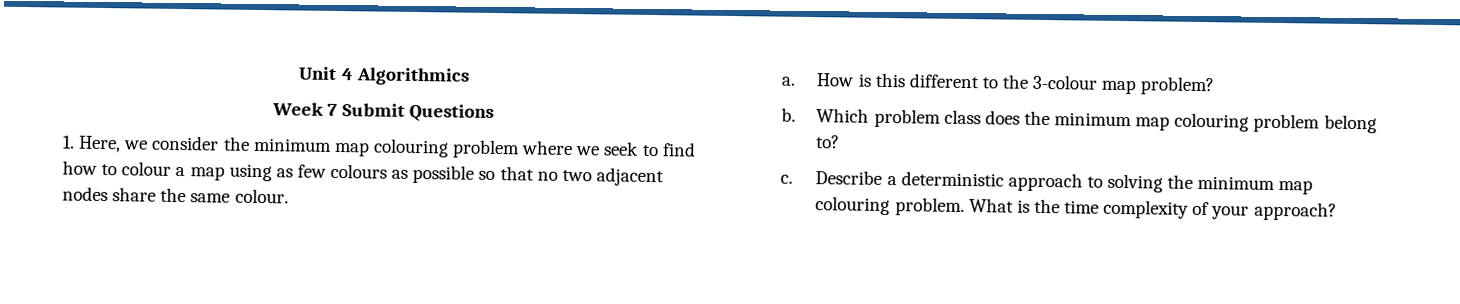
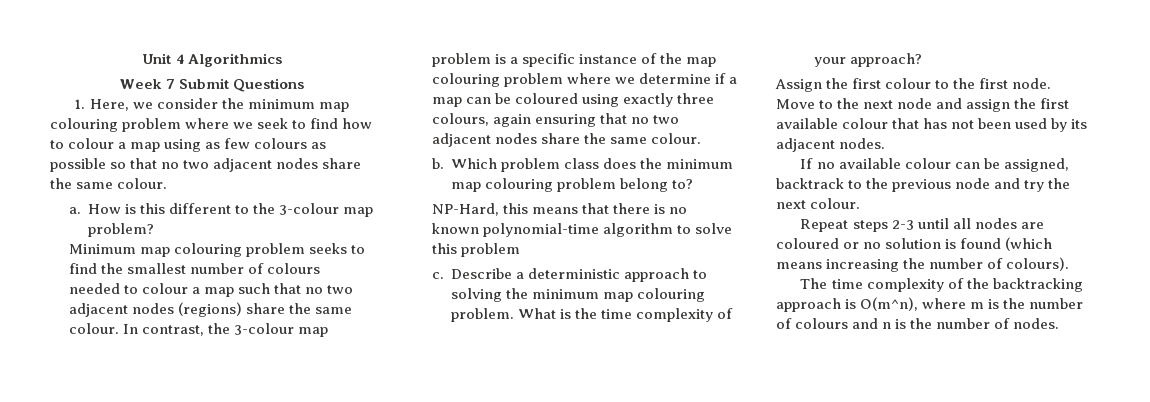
(1215, 86) none -> [68,243,365,257] [68,263,320,274] [68,283,353,297] [68,302,352,317] [68,323,328,337] [431,53,716,67] [431,73,737,87] [431,93,714,107] [431,113,679,127] [431,133,701,147] // Minimum map colouring problem seeks to find the smallest number of colours needed to colour a map such that no two adjacent nodes (regions) share the same colour. In contrast, the 3-colour map problem is a specific instance of the map colouring problem where we determine if a map can be coloured using exactly three colours, again ensuring that no two adjacent nodes share the same colour.
(841, 142) none -> [431,203,687,216] [431,223,732,237] [431,243,520,257] // NP-Hard, this means that there is no known polynomial-time algorithm to solve this problem
(1337, 211) none -> [775,78,1052,92] [776,98,1070,112] [776,118,1088,132] [776,138,886,152] [800,158,1069,172] [776,178,1071,192] [776,198,861,209] [800,218,1044,232] [776,237,1053,251] [776,257,1070,272] [800,278,1083,292] [776,297,1084,312] [776,318,1060,329] // Assign the first colour to the first node. // Move to the next node and assign the first available colour that has not been used by its adjacent nodes. // If no available colour can be assigned, backtrack to the previous node and try the next colour. // Repeat steps 2-3 until all nodes are coloured or no solution is found (which means increasing the number of colours). // The time complexity of the backtracking approach is O(m^n), where m is the number of colours and n is the number of nodes.

